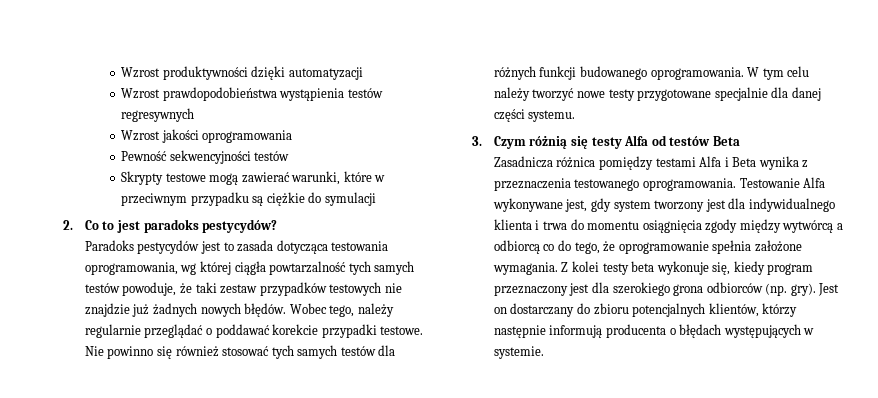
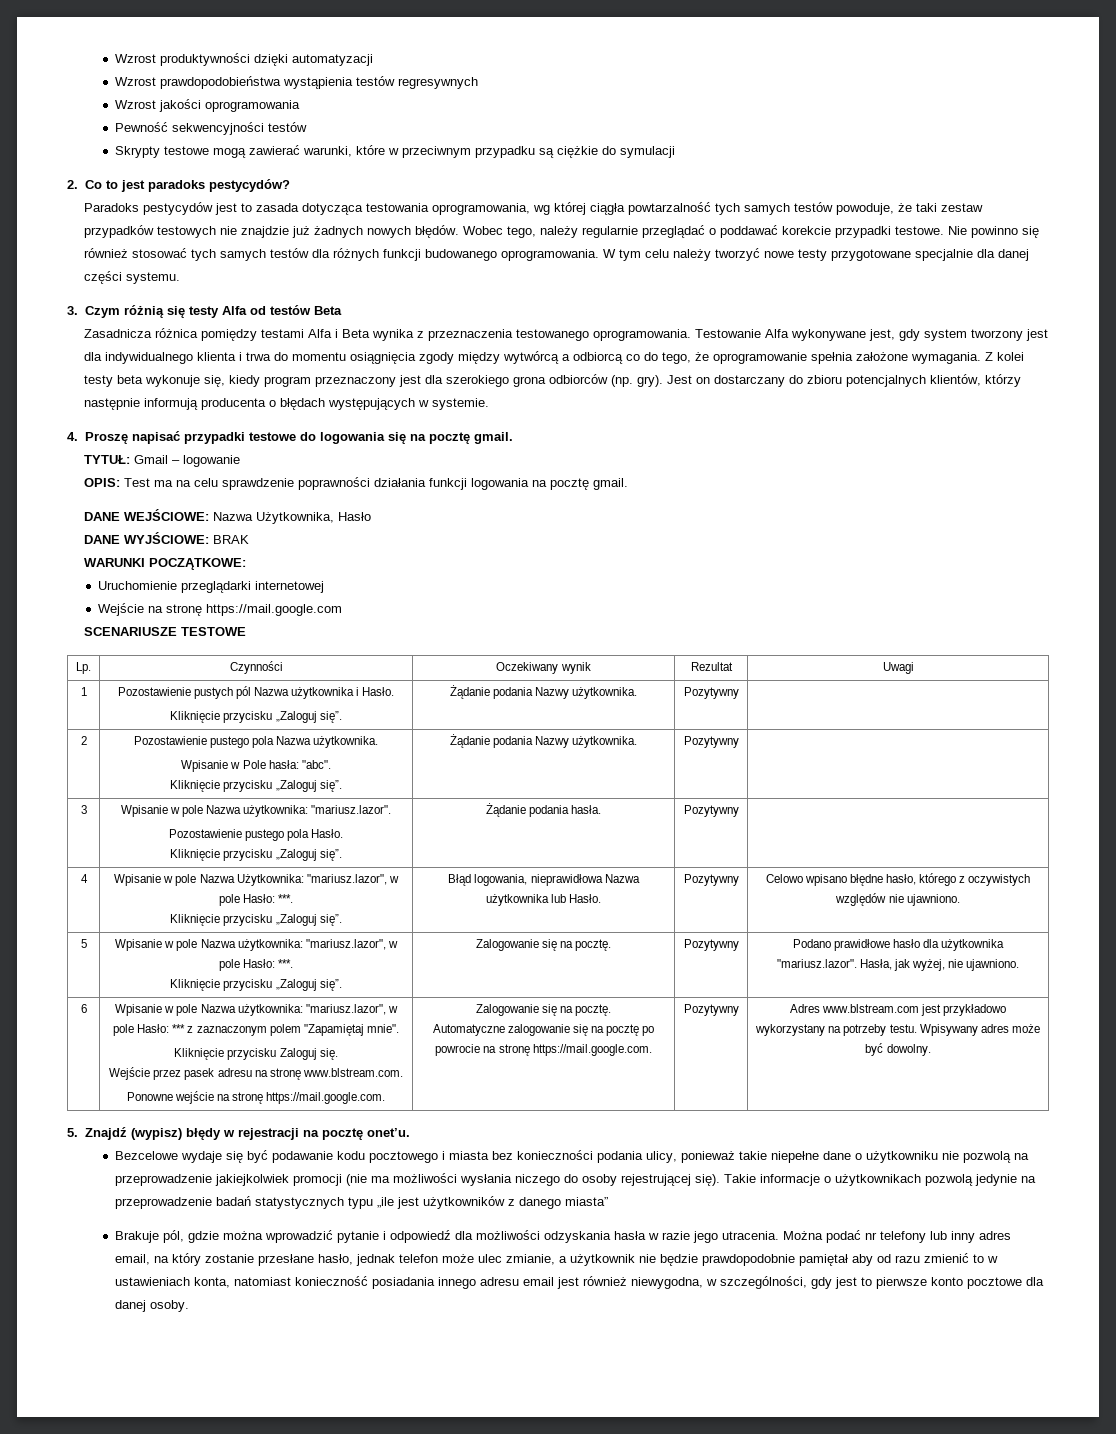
(544, 352) none -> [67,431,513,444] [83,455,240,467] [83,477,628,490] [83,509,371,524] [83,532,249,544] [83,558,246,570] [98,581,325,593] [98,603,343,616] [83,627,246,636] [76,662,91,674] [229,661,283,674] [496,662,591,674] [690,662,733,671] [882,662,914,674] [80,687,87,696] [117,686,395,699] [170,711,342,723] [449,685,638,699] [683,687,739,699] [80,736,87,745] [133,736,379,748] [181,760,331,772] [170,780,342,792] [449,734,638,748] [683,736,739,748] [80,805,87,814] [120,805,392,817] [168,829,344,841] [170,849,342,861] [485,803,602,817] [683,805,739,817] [80,874,88,883] [114,874,399,886] [218,894,294,906] [170,914,342,926] [448,874,640,886] [485,894,602,906] [683,874,739,886] [765,873,1031,886] [835,893,960,906] [80,939,87,948] [115,939,398,951] [218,959,294,971] [170,979,342,991] [475,939,612,951] [683,939,739,951] [792,939,1005,951] [776,959,1020,971] [80,1004,87,1013] [115,1004,398,1016] [113,1024,399,1036] [174,1048,338,1060] [109,1067,403,1080] [126,1091,386,1104] [475,1004,612,1016] [432,1024,655,1036] [435,1044,652,1056] [683,1004,739,1016] [789,1004,1007,1016] [755,1024,1040,1036] [865,1043,931,1056] [67,1127,410,1140] [114,1150,1029,1163] [114,1173,1036,1186] [114,1196,608,1209] [114,1230,1011,1243] [114,1253,998,1266] [114,1276,1044,1289] [114,1300,189,1312] // 4. Proszę napisać przypadki testowe do logowania się na pocztę gmail. // TYTUŁ: Gmail – logowanie // OPIS: Test ma na celu sprawdzenie poprawności działania funkcji logowania na pocztę gmail. // DANE WEJŚCIOWE: Nazwa Użytkownika, Hasło // DANE WYJŚCIOWE: BRAK // WARUNKI POCZĄTKOWE: // Uruchomienie przeglądarki internetowej // Wejście na stronę https://mail.google.com // SCENARIUSZE TESTOWE // Lp. | Czynności | Oczekiwany wynik | Rezultat | Uwagi // 1 | Pozostawienie pustych pól Nazwa użytkownika i Hasło. // Kliknięcie przycisku „Zaloguj się”. | Żądanie podania Nazwy użytkownika. | Pozytywny | // 2 | Pozostawienie pustego pola Nazwa użytkownika. // Wpisanie w Pole hasła: "abc". // Kliknięcie przycisku „Zaloguj się”. | Żądanie podania Nazwy użytkownika. | Pozytywny | // 3 | Wpisanie w pole Nazwa użytkownika: "mariusz.lazor". // Pozostawienie pustego pola Hasło. // Kliknięcie przycisku „Zaloguj się”. | Żądanie podania hasła. | Pozytywny | // 4 | Wpisanie w pole Nazwa Użytkownika: "mariusz.lazor", w pole Hasło: ***. // Kliknięcie przycisku „Zaloguj się”. | Błąd logowania, nieprawidłowa Nazwa użytkownika lub Hasło. | Pozytywny | Celowo wpisano błędne hasło, którego z oczywistych względów nie ujawniono. // 5 | Wpisanie w pole Nazwa użytkownika: "mariusz.lazor", w pole Hasło: ***. // Kliknięcie przycisku „Zaloguj się”. | Zalogowanie się na pocztę. | Pozytywny | Podano prawidłowe hasło dla użytkownika "mariusz.lazor". Hasła, jak wyżej, nie ujawniono. // 6 | Wpisanie w pole Nazwa użytkownika: "mariusz.lazor", w pole Hasło: *** z zaznaczonym polem "Zapamiętaj mnie". // Kliknięcie przycisku Zaloguj się. // Wejście przez pasek adresu na stronę www.blstream.com. // Ponowne wejście na stronę https://mail.google.com. | Zalogowanie się na pocztę. // Automatyczne zalogowanie się na pocztę po powrocie na stronę https://mail.google.com. | Pozytywny | Adres www.blstream.com jest przykładowo wykorzystany na potrzeby testu. Wpisywany adres może być dowolny. // 5. Znajdź (wypisz) błędy w rejestracji na pocztę onet’u. // Bezcelowe wydaje się być podawanie kodu pocztowego i miasta bez konieczności podania ulicy, ponieważ takie niepełne dane o użytkowniku nie pozwolą na przeprowadzenie jakiejkolwiek promocji (nie ma możliwości wysłania niczego do osoby rejestrującej się). Takie informacje o użytkownikach pozwolą jedynie na przeprowadzenie badań statystycznych typu „ile jest użytkowników z danego miasta” // Brakuje pól, gdzie można wprowadzić pytanie i odpowiedź dla możliwości odzyskania hasła w razie jego utracenia. Można podać nr telefony lub inny adres email, na który zostanie przesłane hasło, jednak telefon może ulec zmianie, a użytkownik nie będzie prawdopodobnie pamiętał aby od razu zmienić to w ustawieniach konta, natomiast konieczność posiadania innego adresu email jest również niewygodna, w szczególności, gdy jest to pierwsze konto pocztowe dla danej osoby.

